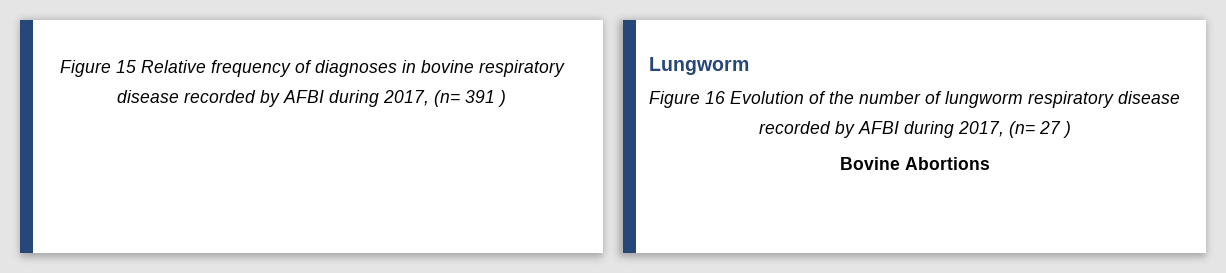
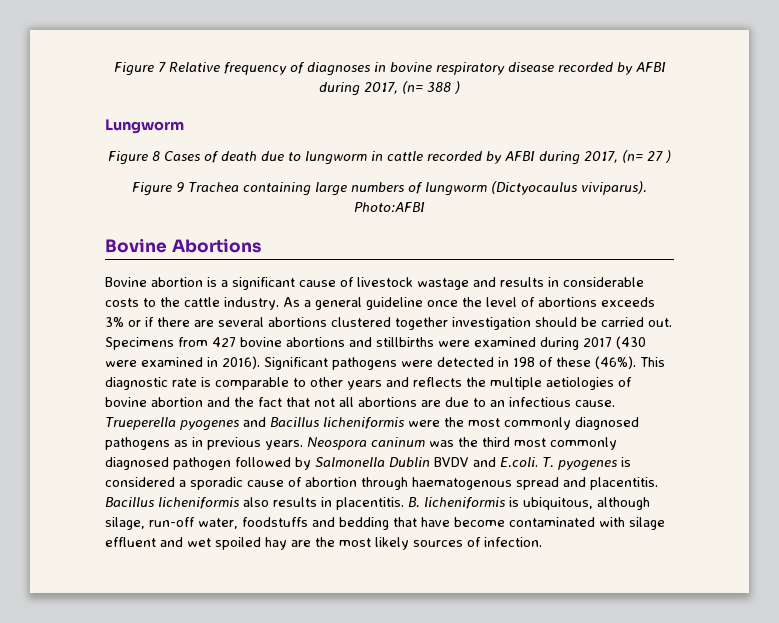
[59,60,136,77] Figure 15 -> [113,62,166,76] Figure 7
[465,90,495,103] 391 -> [427,82,451,92] 388
[705,91,1180,108] 16 Evolution of the number of lungworm respiratory disease -> [152,151,423,165] 8 Cases of death due to lungworm in cattle
[839,157,990,170] Bovine Abortions -> [132,181,647,196] [354,202,425,213] [105,238,261,253] [105,277,644,290] [105,297,655,310] [105,317,672,330] [105,336,646,350] [105,356,665,370] [105,377,632,390] [105,397,615,407] [105,417,639,431] [105,437,617,450] [105,457,631,471] [105,477,658,490] [105,497,650,510] [105,517,665,530] [105,537,542,550] Figure 9 Trachea containing large numbers of lungworm (Dictyocaulus viviparus). Photo:AFBI // Bovine Abortions // Bovine abortion is a significant cause of livestock wastage and results in considerable costs to the cattle industry. As a general guideline once the level of abortions exceeds 3% or if there are several abortions clustered together investigation should be carried out. Specimens from 427 bovine abortions and stillbirths were examined during 2017 (430 were examined in 2016). Significant pathogens were detected in 198 of these (46%). This diagnostic rate is comparable to other years and reflects the multiple aetiologies of bovine abortion and the fact that not all abortions are due to an infectious cause. Trueperella pyogenes and Bacillus licheniformis were the most commonly diagnosed pathogens as in previous years. Neospora caninum was the third most commonly diagnosed pathogen followed by Salmonella Dublin BVDV and E.coli. T. pyogenes is considered a sporadic cause of abortion through haematogenous spread and placentitis. Bacillus licheniformis also results in placentitis. B. licheniformis is ubiquitous, although silage, run-off water, foodstuffs and bedding that have become contaminated with silage effluent and wet spoiled hay are the most likely sources of infection.

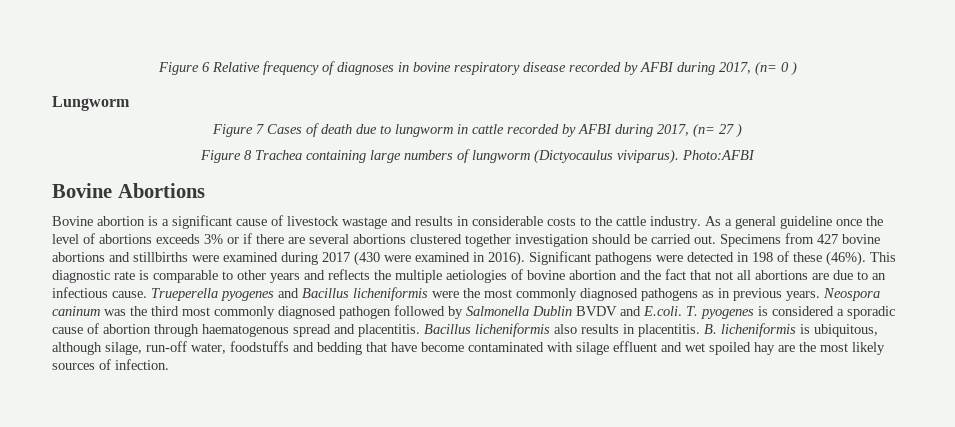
[113,62,166,76] Figure 7 -> [157,62,210,75] Figure 6
[427,82,451,92] 388 -> [780,62,789,72] 0
[152,151,160,161] 8 -> [256,124,264,134] 7
[176,182,185,192] 9 -> [244,150,252,160] 8

